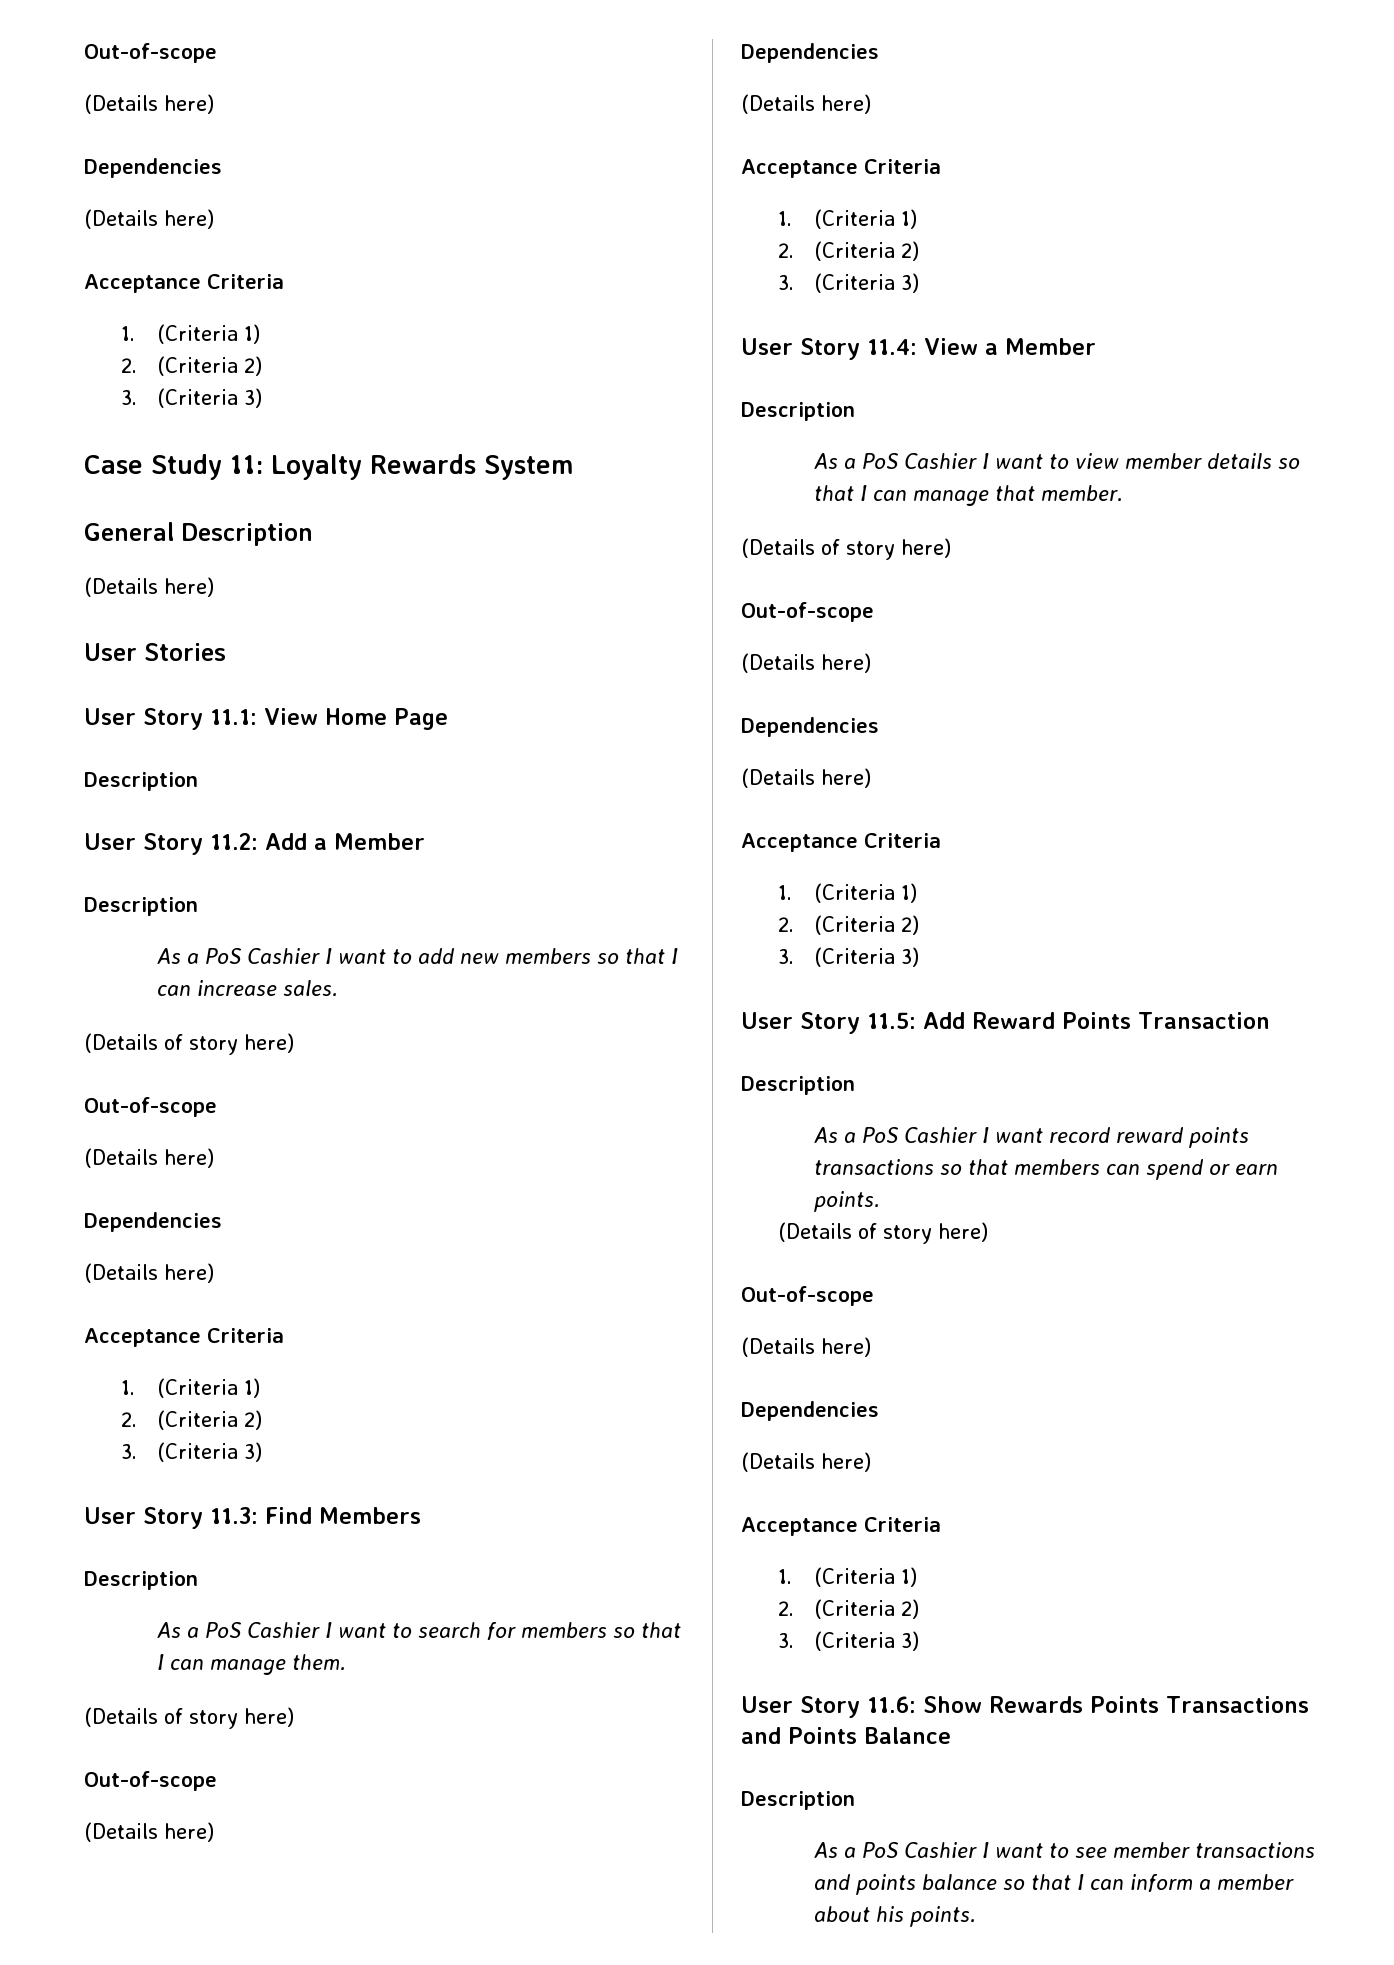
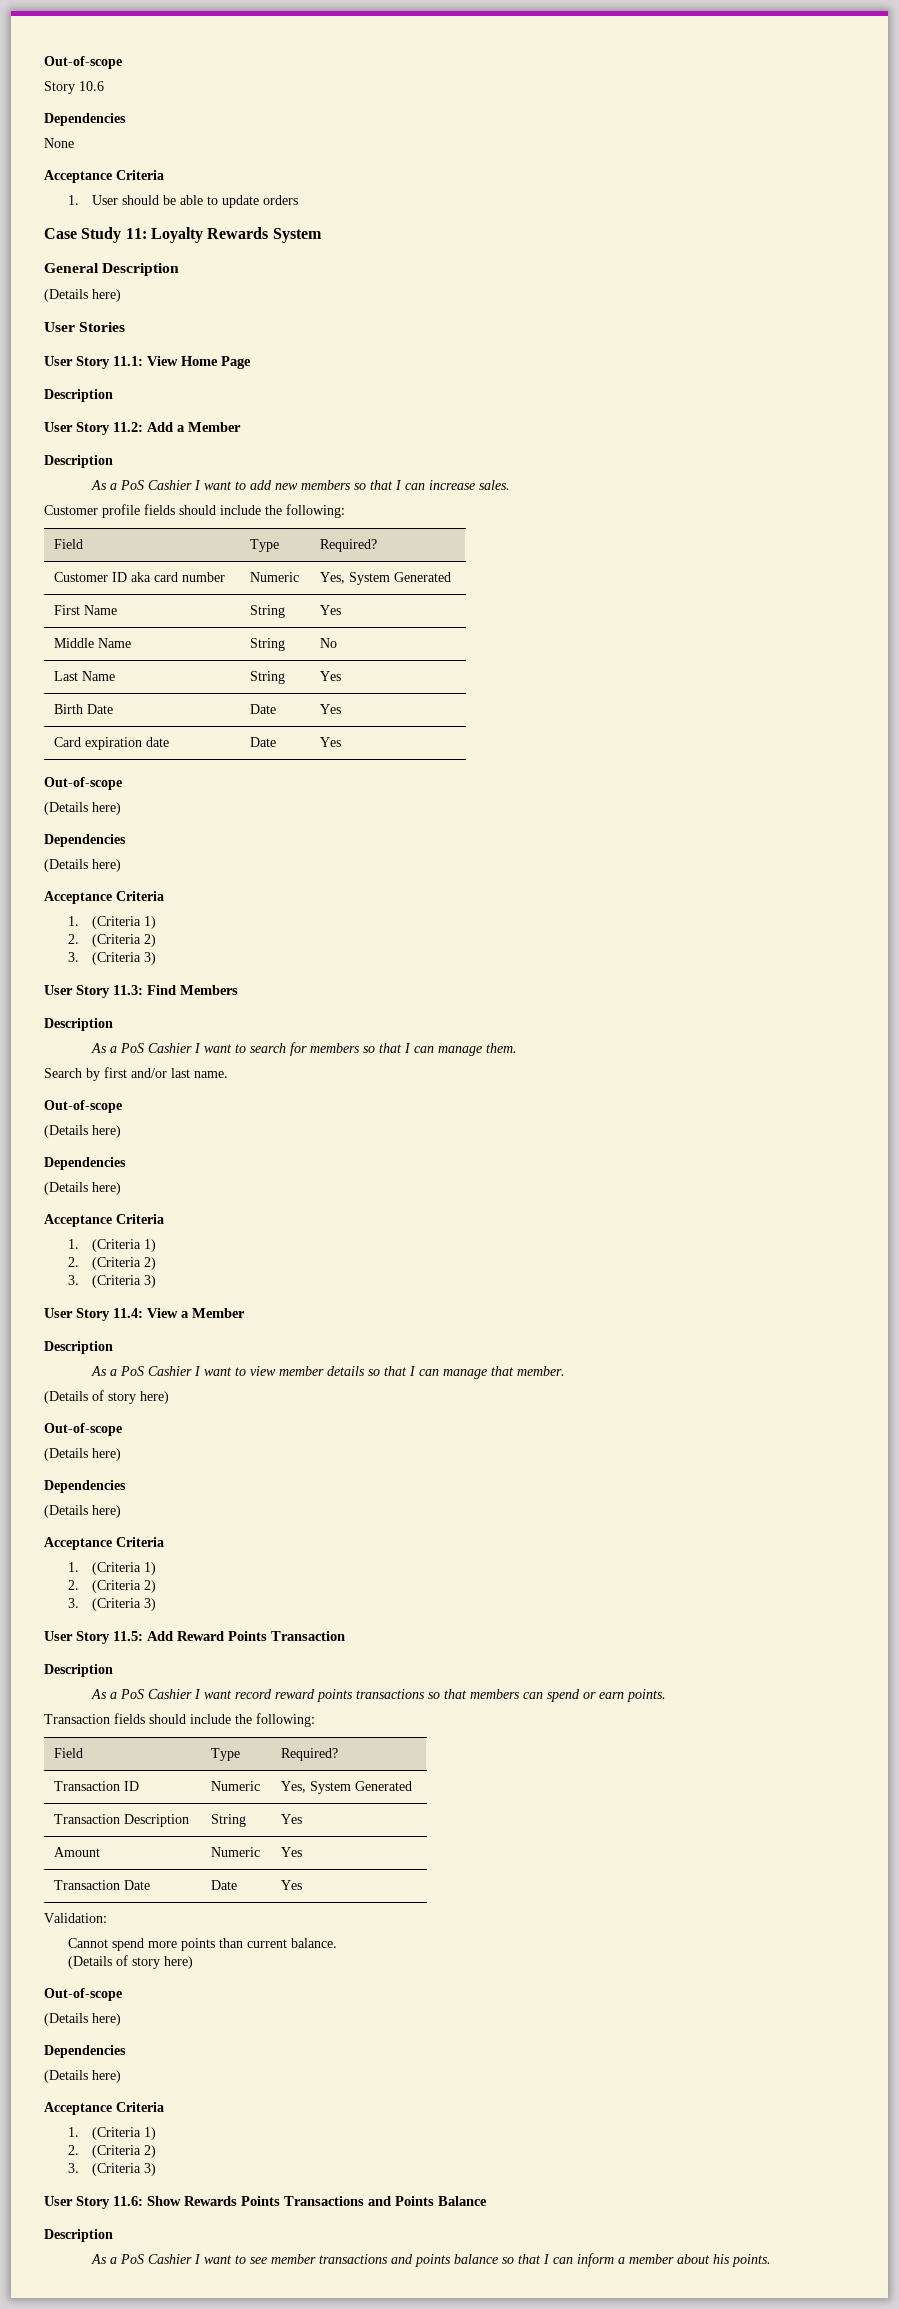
[84,43,217,63] [84,94,214,114] [84,158,222,178] [84,209,214,229] [84,274,284,293] [120,324,261,344] [120,356,263,376] [120,388,263,408] Out-of-scope // (Details here) // Dependencies // (Details here) // Acceptance Criteria // 1. (Criteria 1) // 2. (Criteria 2) // 3. (Criteria 3) -> [44,56,122,69] [44,81,104,94] [44,113,126,126] [44,138,74,148] [44,170,164,183] [68,195,299,208] Out-of-scope // Story 10.6 // Dependencies // None // Acceptance Criteria // 1. User should be able to update orders
[84,1033,294,1055] (Details of story here) -> [44,504,345,518] [54,539,84,549] [250,539,280,552] [320,539,378,552] [54,572,226,582] [250,572,300,582] [320,572,452,585] [54,605,118,615] [250,605,286,618] [320,605,342,615] [54,638,132,648] [250,638,286,651] [320,638,338,648] [54,671,116,681] [250,671,286,684] [320,671,342,681] [54,704,114,714] [250,704,277,714] [320,704,342,714] [54,737,170,750] [250,737,277,747] [320,737,342,747] Customer profile fields should include the following: // Field | Type | Required? // Customer ID aka card number | Numeric | Yes, System Generated // First Name | String | Yes // Middle Name | String | No // Last Name | String | Yes // Birth Date | Date | Yes // Card expiration date | Date | Yes
[84,1707,294,1729] (Details of story here) -> [44,1067,228,1081] Search by first and/or last name.
(881, 1201) none -> [44,1713,315,1727] [54,1748,84,1758] [211,1748,241,1761] [281,1748,339,1761] [54,1781,140,1791] [211,1781,261,1791] [281,1781,413,1794] [54,1814,190,1827] [211,1814,247,1827] [281,1814,303,1824] [54,1847,101,1857] [211,1847,261,1857] [281,1847,303,1857] [54,1880,151,1890] [211,1880,238,1890] [281,1880,303,1890] [44,1913,107,1923] [68,1938,338,1951] // Transaction fields should include the following: // Field | Type | Required? // Transaction ID | Numeric | Yes, System Generated // Transaction Description | String | Yes // Amount | Numeric | Yes // Transaction Date | Date | Yes // Validation: // Cannot spend more points than current balance.

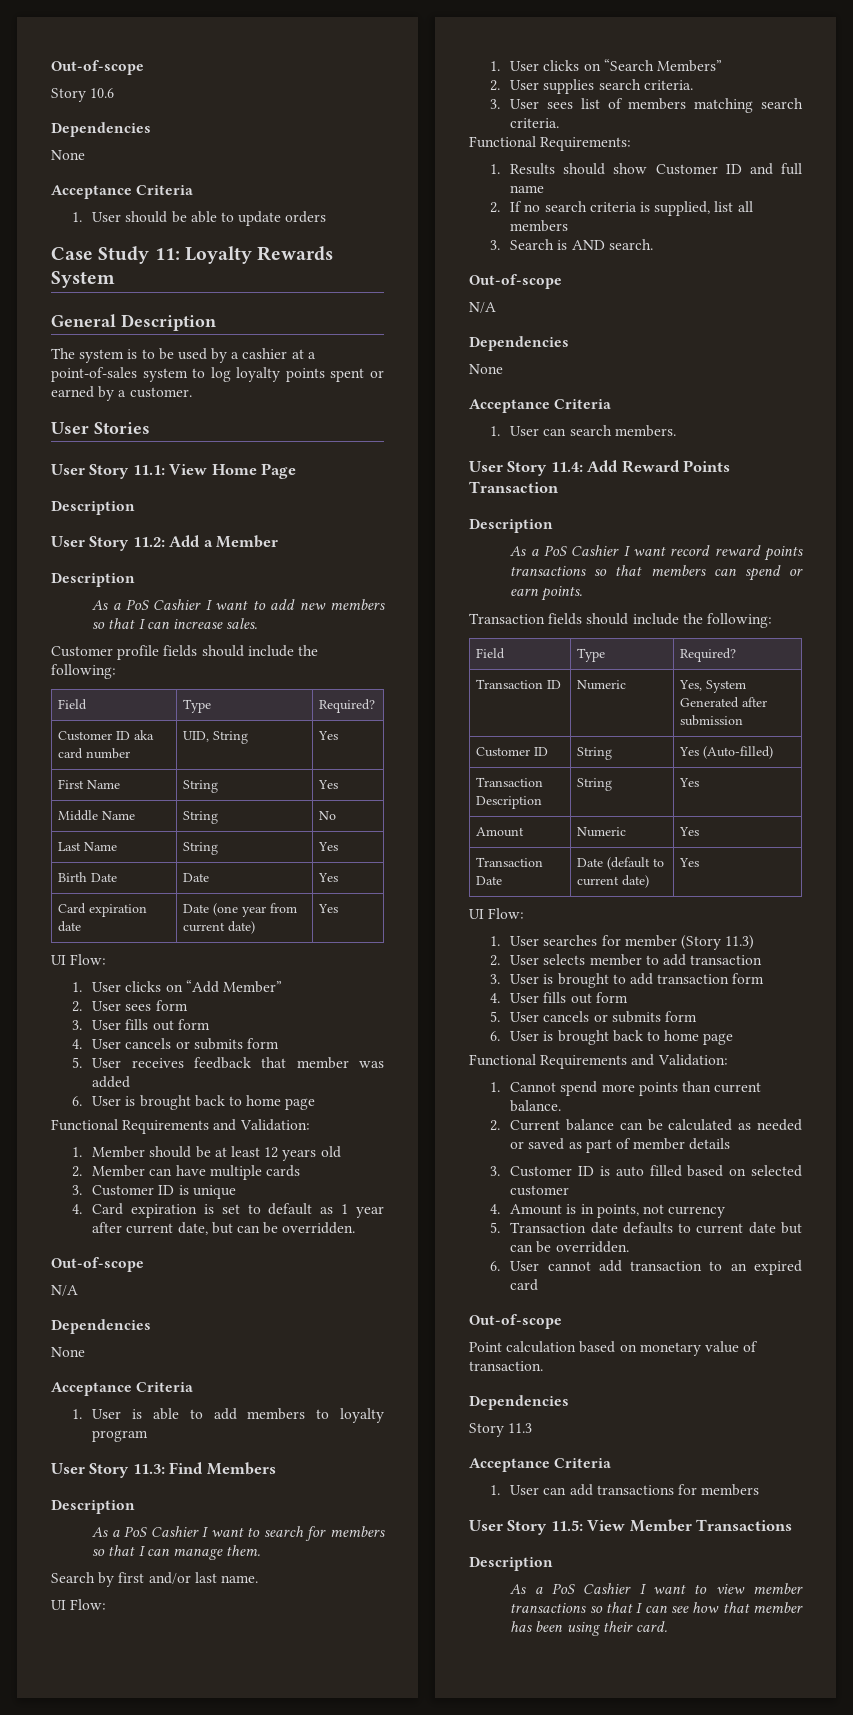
[44,289,121,302] (Details here) -> [51,348,316,363] [51,367,384,382] [51,386,192,401] The system is to be used by a cashier at a point-of-sales system to log loyalty points spent or earned by a customer.
[250,572,300,582] [320,572,452,585] Numeric | Yes, System Generated -> [182,731,248,744] [317,731,338,740] UID, String | Yes
[320,737,342,747] [44,777,122,790] [44,802,121,815] [44,834,126,847] [44,859,121,872] [44,891,164,904] [68,916,157,929] [68,934,157,947] [68,952,157,965] | Yes // Out-of-scope // (Details here) // Dependencies // (Details here) // Acceptance Criteria // 1. (Criteria 1) // 2. (Criteria 2) // 3. (Criteria 3) -> [212,903,297,917] [182,921,255,934] [317,904,338,913] [51,954,107,965] [71,980,282,993] [71,1000,188,1012] [71,1019,210,1031] [71,1038,279,1050] [71,1057,385,1069] [92,1076,131,1088] [71,1095,316,1110] [51,1119,310,1134] [71,1146,341,1161] [71,1165,300,1180] [71,1185,236,1199] [71,1203,384,1218] [92,1222,356,1235] [51,1257,144,1272] [51,1285,78,1296] [51,1319,151,1334] [51,1347,85,1357] [51,1382,194,1396] [71,1408,384,1423] [92,1430,149,1442] (one year from current date) | Yes // UI Flow: // 1. User clicks on “Add Member” // 2. User sees form // 3. User fills out form // 4. User cancels or submits form // 5. User receives feedback that member was added // 6. User is brought back to home page // Functional Requirements and Validation: // 1. Member should be at least 12 years old // 2. Member can have multiple cards // 3. Customer ID is unique // 4. Card expiration is set to default as 1 year after current date, but can be overridden. // Out-of-scope // N/A // Dependencies // None // Acceptance Criteria // 1. User is able to add members to loyalty program
[44,1100,122,1113] [44,1125,121,1138] [44,1157,126,1170] [44,1182,121,1195] [44,1214,164,1227] [68,1239,157,1252] [68,1257,157,1270] [68,1275,157,1288] [44,1308,245,1321] [44,1341,113,1354] [91,1366,566,1379] [44,1390,169,1404] [44,1423,122,1436] [44,1448,121,1461] [44,1480,126,1493] [44,1505,121,1518] [44,1537,164,1550] [68,1562,157,1575] [68,1580,157,1593] [68,1598,157,1611] [44,1631,143,1644] // Out-of-scope // (Details here) // Dependencies // (Details here) // Acceptance Criteria // 1. (Criteria 1) // 2. (Criteria 2) // 3. (Criteria 3) // User Story 11.4: View a Member // Description // As a PoS Cashier I want to view member details so that I can manage that member. // (Details of story here) // Out-of-scope // (Details here) // Dependencies // (Details here) // Acceptance Criteria // 1. (Criteria 1) // 2. (Criteria 2) // 3. (Criteria 3) // User Story 11.5: -> [51,1599,107,1610] [489,59,722,72] [489,79,693,94] [489,98,803,113] [510,118,560,128] [469,136,632,151] [489,163,802,175] [510,185,545,193] [489,201,753,216] [510,220,569,232] [489,239,653,250] [469,274,562,289] [469,302,496,313] [469,336,569,351] [469,364,503,374] [469,399,612,413] [489,425,676,437] [469,461,583,476] // UI Flow: // 1. User clicks on “Search Members” // 2. User supplies search criteria. // 3. User sees list of members matching search criteria. // Functional Requirements: // 1. Results should show Customer ID and full name // 2. If no search criteria is supplied, list all members // 3. Search is AND search. // Out-of-scope // N/A // Dependencies // None // Acceptance Criteria // 1. User can search members. // User Story 11.4:
(413, 1786) none -> [741,697,767,707] [679,715,743,726] [475,747,548,757] [576,747,612,760] [678,746,773,759] after submission // Customer ID | String | Yes (Auto-filled)
[281,1880,303,1890] [44,1913,107,1923] | Yes // Validation: // -> [606,857,664,870] [576,875,649,888] [678,858,699,867] [469,908,525,919] [489,935,755,950] [489,954,763,966] [489,973,765,988] [489,992,628,1004] [489,1011,697,1023] [489,1030,734,1045] [469,1054,728,1069] [489,1082,500,1092] (default to current date) | Yes // UI Flow: // 1. User searches for member (Story 11.3) // 2. User selects member to add transaction // 3. User is brought to add transaction form // 4. User fills out form // 5. User cancels or submits form // 6. User is brought back to home page // Functional Requirements and Validation: // 1.
[68,1955,194,1969] [44,1988,122,2001] [44,2013,121,2026] [44,2045,126,2058] [44,2070,121,2083] [44,2102,164,2115] [68,2127,157,2140] [68,2145,157,2158] [68,2163,157,2176] [44,2196,487,2209] [44,2229,113,2242] [91,2254,268,2264] (Details of story here) // Out-of-scope // (Details here) // Dependencies // (Details here) // Acceptance Criteria // 1. (Criteria 1) // 2. (Criteria 2) // 3. (Criteria 3) // User Story 11.6: Show Rewards Points Transactions and Points Balance // Description // As a PoS Cashier I want to see -> [489,1119,802,1131] [510,1138,731,1153] [489,1165,802,1177] [510,1185,570,1196] [489,1204,726,1218] [489,1222,802,1234] [510,1241,629,1253] [489,1260,802,1275] [510,1279,539,1291] [469,1314,562,1329] [469,1341,759,1356] [469,1361,543,1371] [469,1395,569,1410] [469,1423,533,1437] [469,1458,612,1472] [489,1484,760,1496] [469,1519,793,1535] [469,1557,553,1571] [510,1583,745,1594] 2. Current balance can be calculated as needed or saved as part of member details // 3. Customer ID is auto filled based on selected customer // 4. Amount is in points, not currency // 5. Transaction date defaults to current date but can be overridden. // 6. User cannot add transaction to an expired card // Out-of-scope // Point calculation based on monetary value of transaction. // Dependencies // Story 11.3 // Acceptance Criteria // 1. User can add transactions for members // User Story 11.5: View Member Transactions // Description // As a PoS Cashier I want to view
[391,2253,772,2267] and points balance so that I can inform a member about his points. -> [589,1602,803,1613] [510,1621,667,1636] so that I can see how that member has been using their card.

